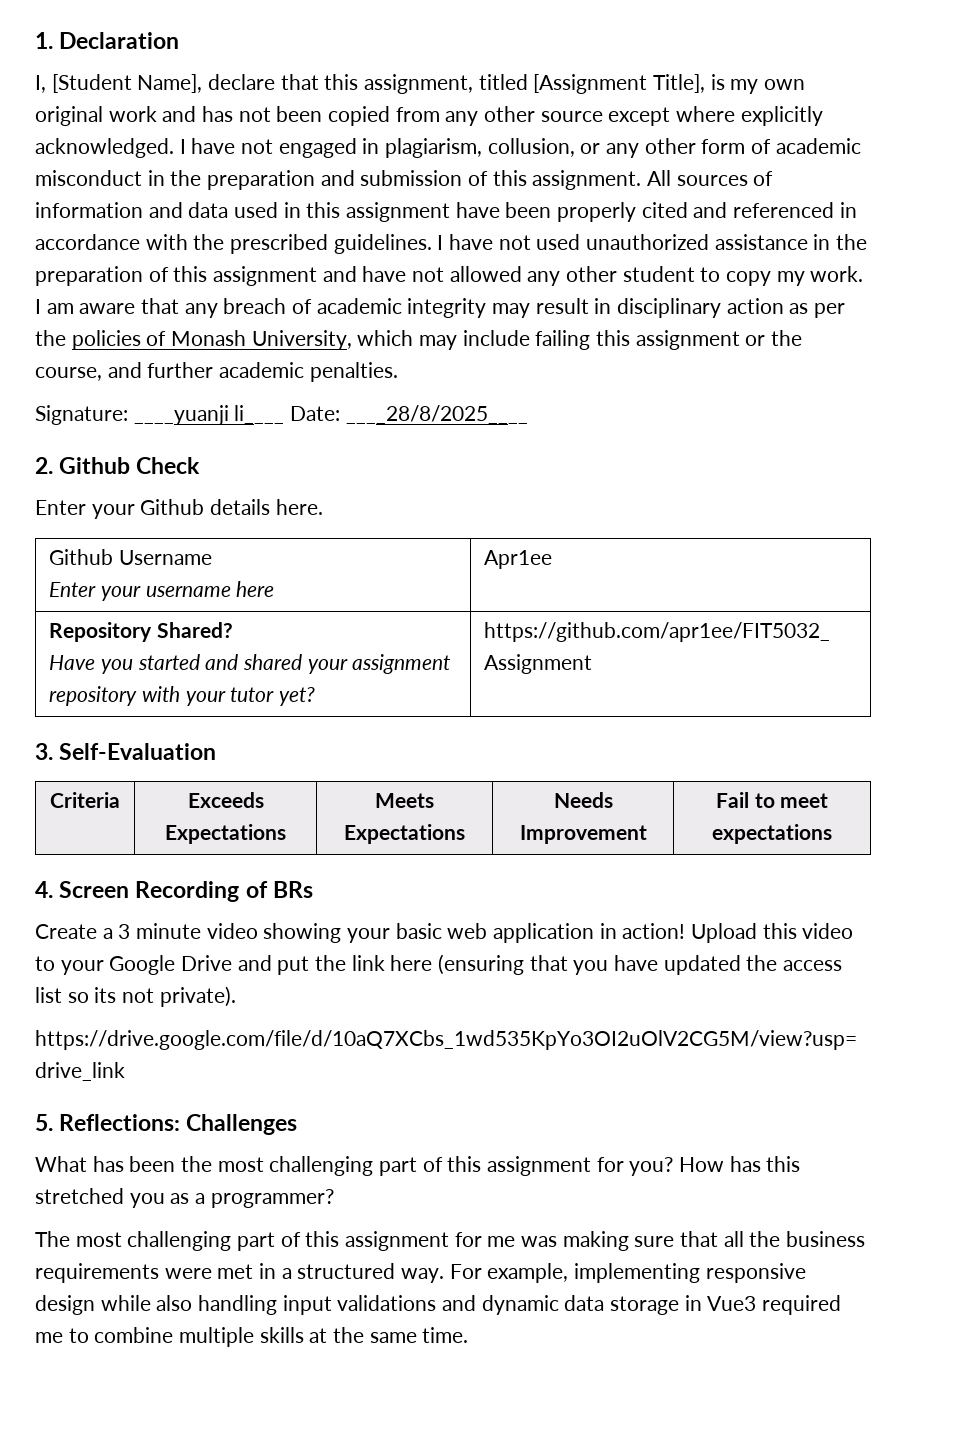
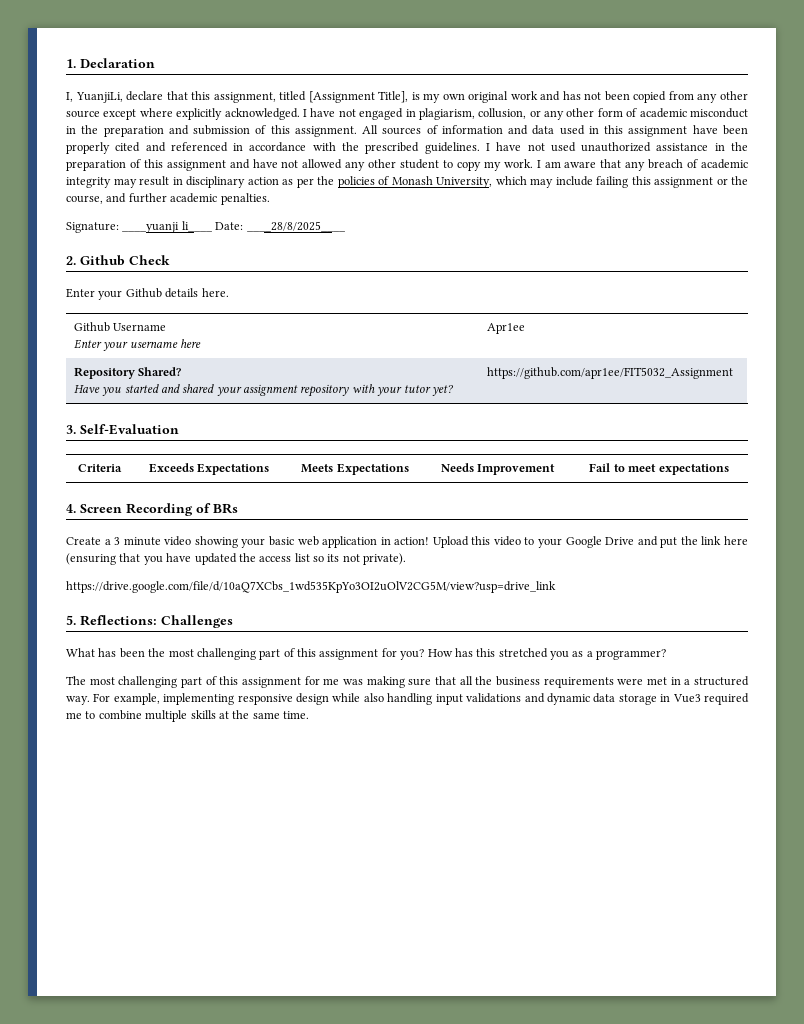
[51,74,203,93] [Student Name], -> [75,92,123,103] YuanjiLi,

